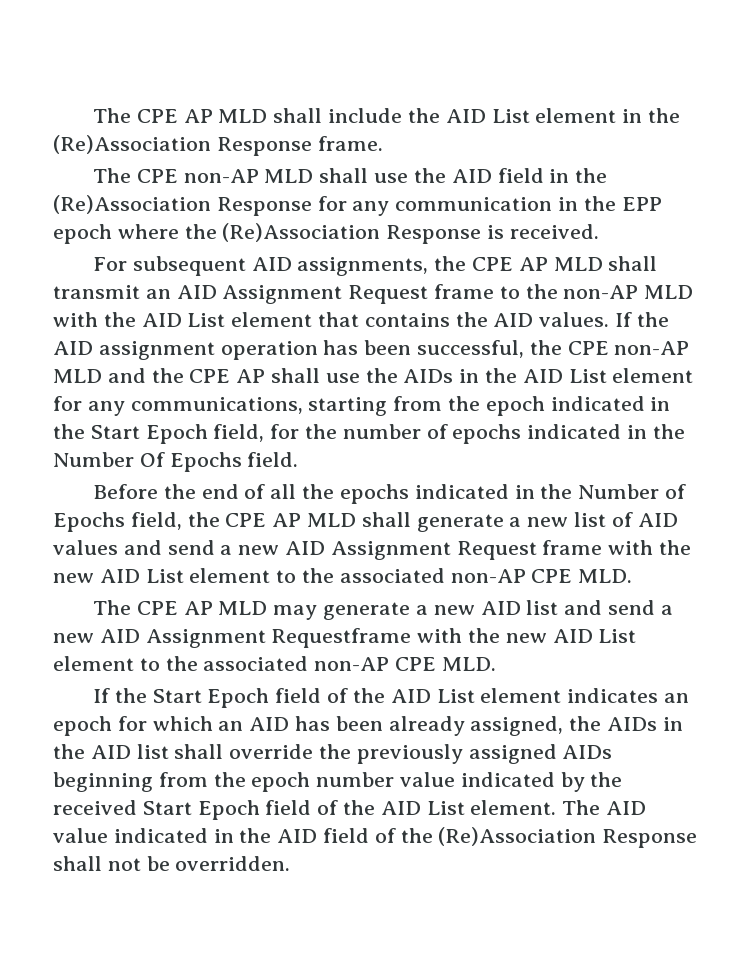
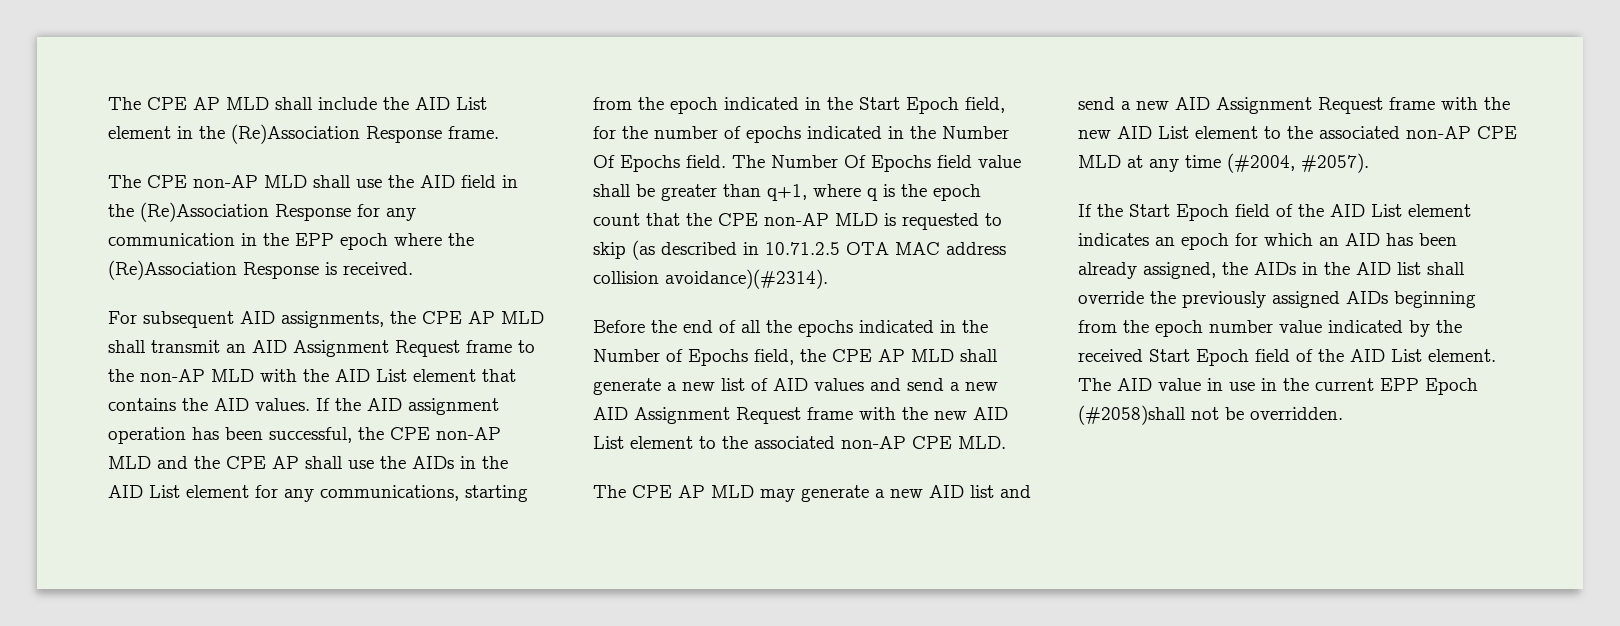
(299, 459) none -> [732,155,1021,172] [593,184,981,201] [593,213,1002,230] [593,240,1006,260] [593,269,828,289] The Number Of Epochs field value shall be greater than q+1, where q is the epoch count that the CPE non-AP MLD is requested to skip (as described in 10.71.2.5 OTA MAC address collision avoidance)(#2314).
[271,628,412,648] Requestframe -> [1318,97,1435,114] Request frame
[441,657,496,671] MLD. -> [1078,153,1369,173] MLD at any time (#2004, #2057).
[113,827,698,848] [53,856,102,871] indicated in the AID field of the (Re)Association Response shall -> [1207,378,1478,395] [1078,405,1186,425] in use in the current EPP Epoch (#2058)shall

